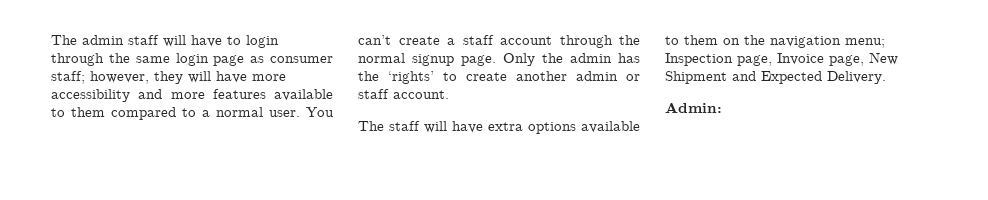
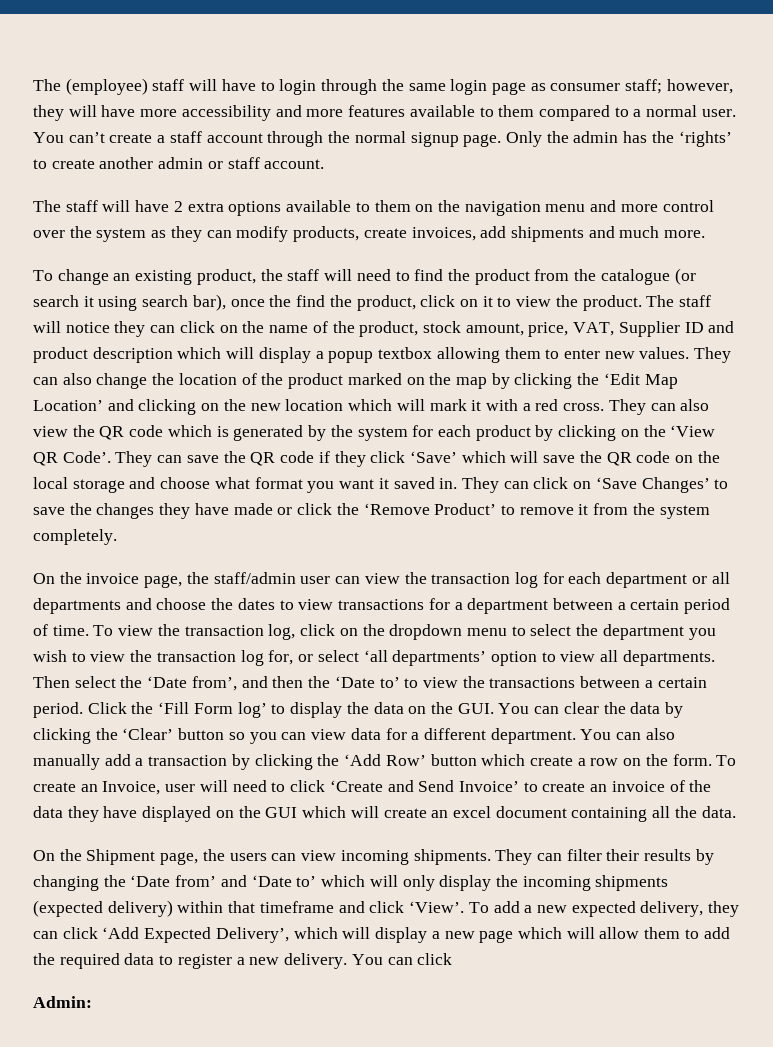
[51,35,124,45] The admin -> [33,78,148,95] The (employee)
(483, 127) none -> [173,201,183,212] 2
[845,38,885,48] [665,52,898,66] [665,71,886,84] menu; Inspection page, Invoice page, New Shipment and Expected Delivery. -> [545,200,714,212] [33,226,706,242] [33,268,696,285] [33,294,712,311] [33,321,735,337] [33,347,732,363] [33,373,678,389] [33,399,710,415] [33,425,716,441] [33,451,720,467] [33,477,729,493] [33,503,710,519] [33,529,117,545] [33,572,730,588] [33,598,731,614] [33,624,716,640] [33,650,715,666] [33,676,707,691] [33,702,684,718] [33,728,675,744] [33,754,737,770] [33,780,712,795] [33,806,736,822] [33,849,714,865] [33,875,669,891] [33,900,740,917] [33,927,730,943] [33,953,453,969] menu and more control over the system as they can modify products, create invoices, add shipments and much more. // To change an existing product, the staff will need to find the product from the catalogue (or search it using search bar), once the find the product, click on it to view the product. The staff will notice they can click on the name of the product, stock amount, price, VAT, Supplier ID and product description which will display a popup textbox allowing them to enter new values. They can also change the location of the product marked on the map by clicking the ‘Edit Map Location’ and clicking on the new location which will mark it with a red cross. They can also view the QR code which is generated by the system for each product by clicking on the ‘View QR Code’. They can save the QR code if they click ‘Save’ which will save the QR code on the local storage and choose what format you want it saved in. They can click on ‘Save Changes’ to save the changes they have made or click the ‘Remove Product’ to remove it from the system completely. // On the invoice page, the staff/admin user can view the transaction log for each department or all departments and choose the dates to view transactions for a department between a certain period of time. To view the transaction log, click on the dropdown menu to select the department you wish to view the transaction log for, or select ‘all departments’ option to view all departments. Then select the ‘Date from’, and then the ‘Date to’ to view the transactions between a certain period. Click the ‘Fill Form log’ to display the data on the GUI. You can clear the data by clicking the ‘Clear’ button so you can view data for a different department. You can also manually add a transaction by clicking the ‘Add Row’ button which create a row on the form. To create an Invoice, user will need to click ‘Create and Send Invoice’ to create an invoice of the data they have displayed on the GUI which will create an excel document containing all the data. // On the Shipment page, the users can view incoming shipments. They can filter their results by changing the ‘Date from’ and ‘Date to’ which will only display the incoming shipments (expected delivery) within that timeframe and click ‘View’. To add a new expected delivery, they can click ‘Add Expected Delivery’, which will display a new page which will allow them to add the required data to register a new delivery. You can click

